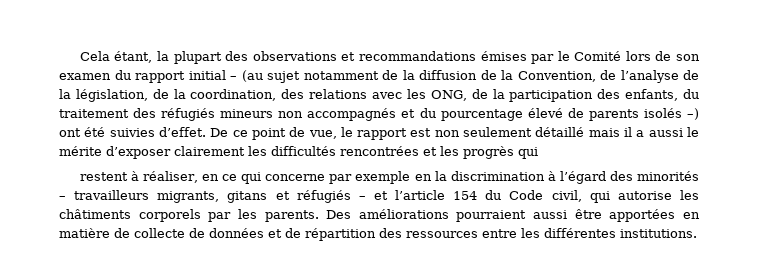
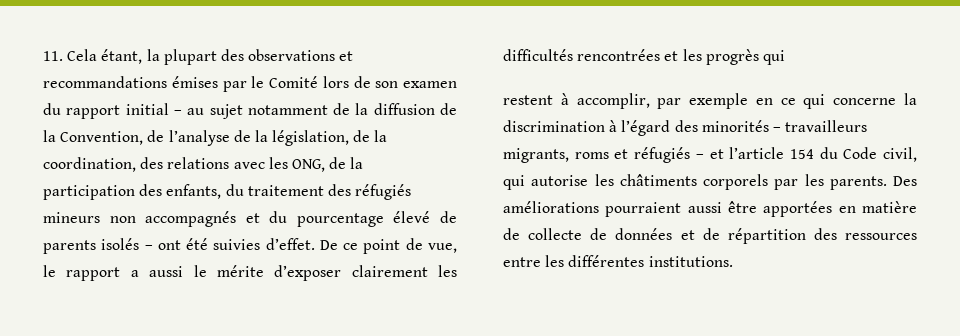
(79, 56) none -> [43,51,63,61] 11.
[241,70,263,82] (au -> [187,108,205,115] au
[687,108,700,120] –) -> [144,245,153,250] –
[410,127,633,137] est non seulement détaillé mais il -> (121, 274) none
[143,171,199,183] réaliser, -> [576,93,749,109] accomplir, par exemple
[329,171,432,184] par exemple en -> (897, 101) none
[227,191,268,203] gitans -> [574,152,609,159] roms

